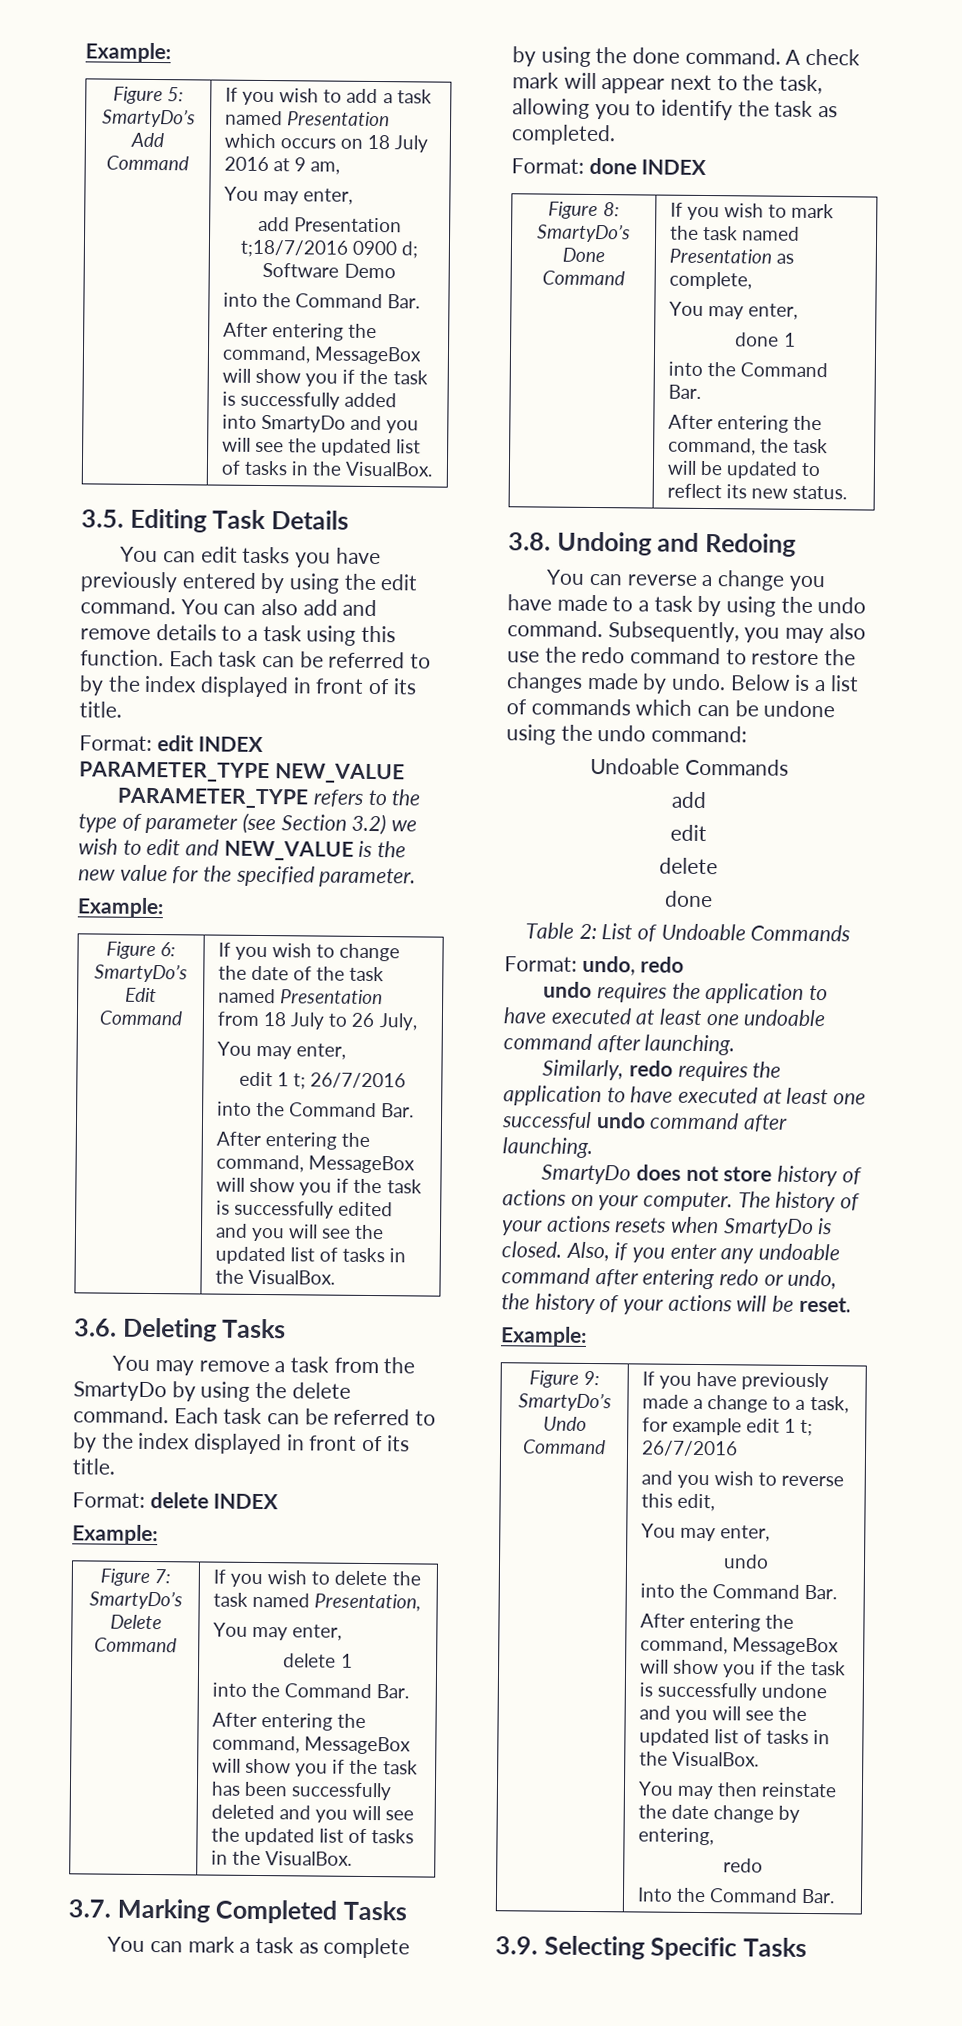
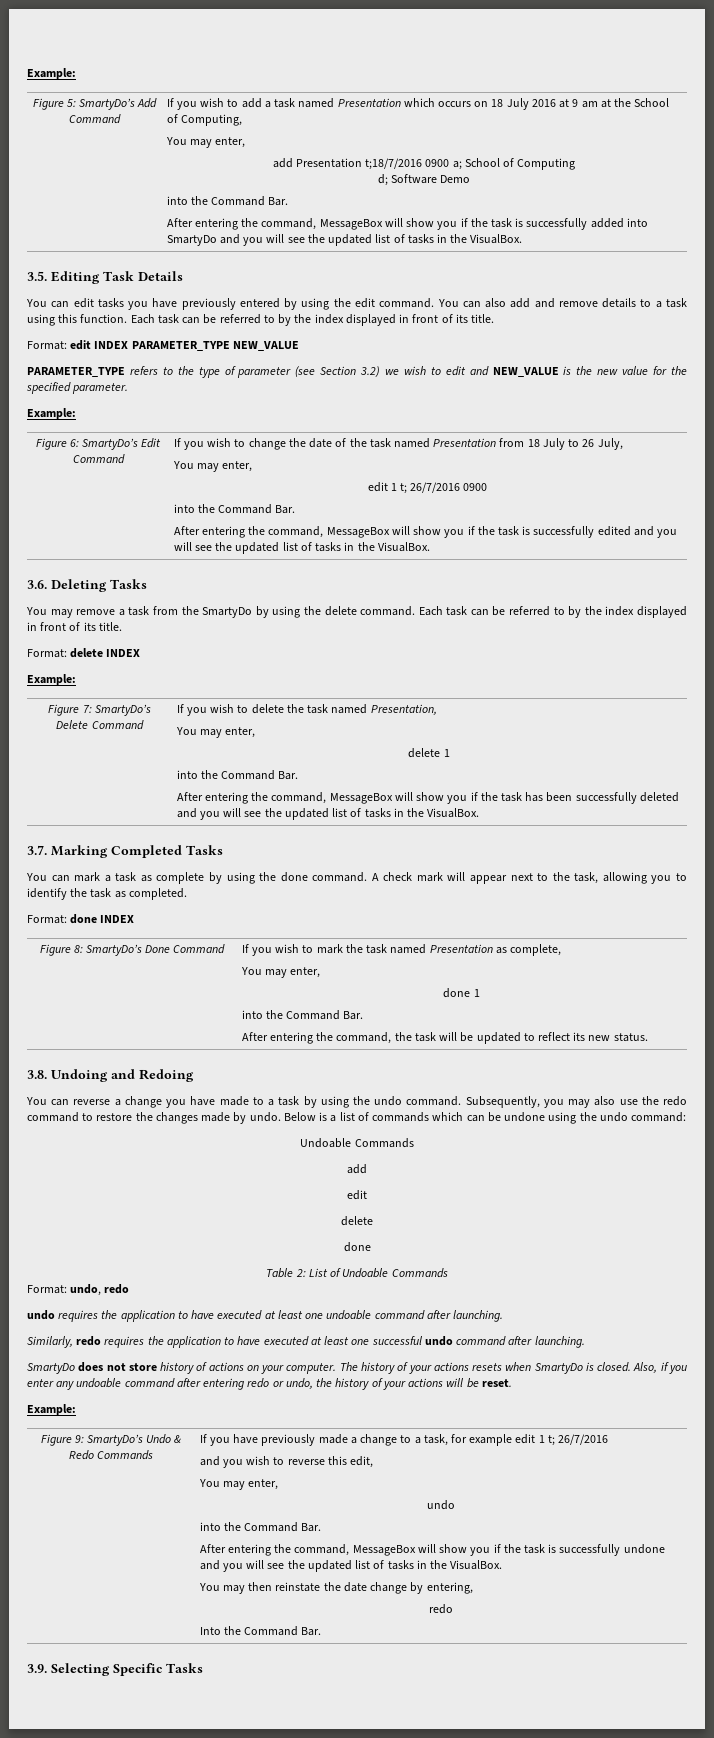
[310,161,341,175] am, -> [581,98,670,108] [166,114,242,126] am at the School of Computing,
(398, 248) none -> [452,158,576,170] a; School of Computing //
(407, 1080) none -> [463,483,488,491] 0900
[523,1439,606,1455] Command -> [174,1435,182,1443] [68,1450,154,1460] & Redo Commands

